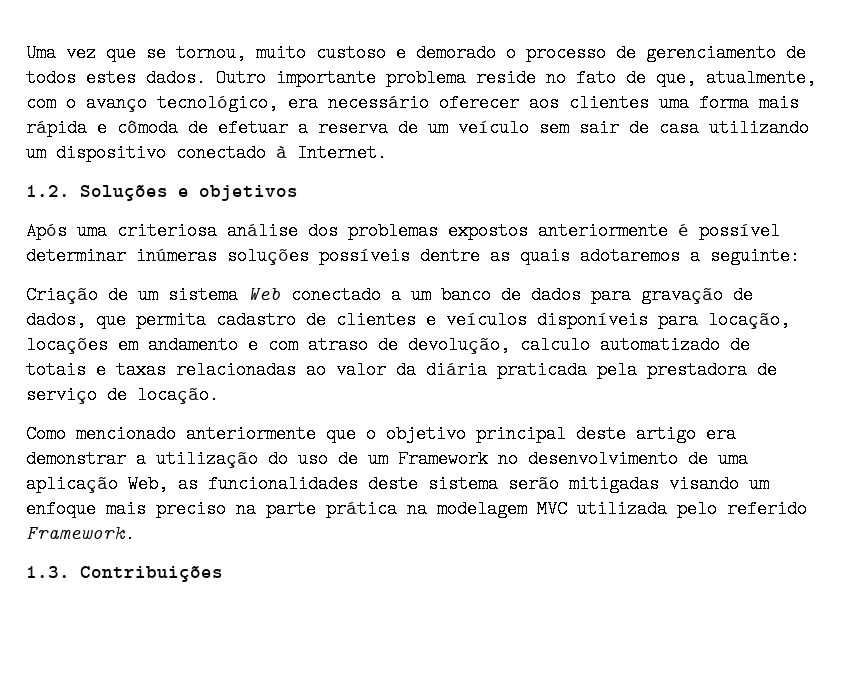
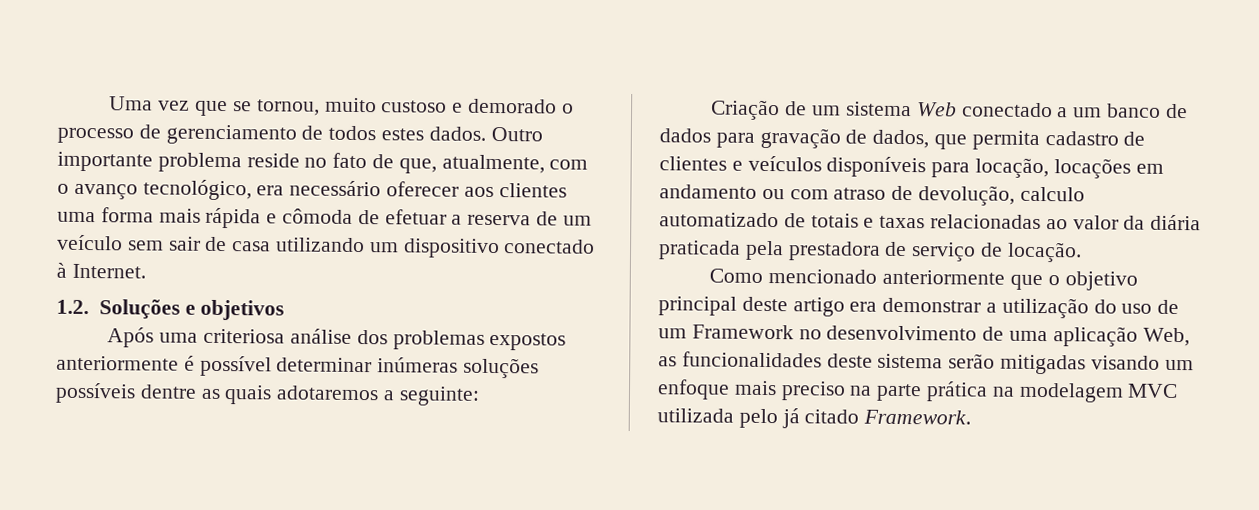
[248,336,258,354] e -> [761,188,785,200] ou
[727,500,807,518] referido -> [781,408,860,429] já citado
[26,566,223,582] // 1.3. Contribuições -> (972, 417) none

